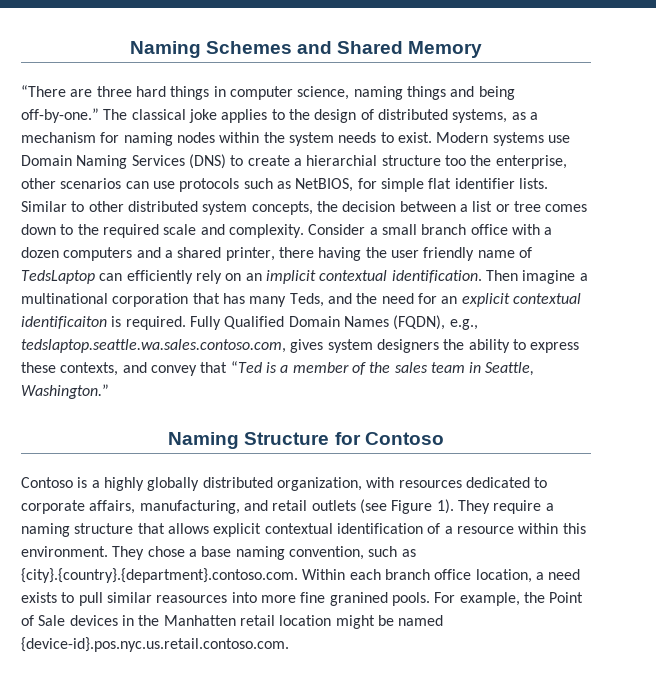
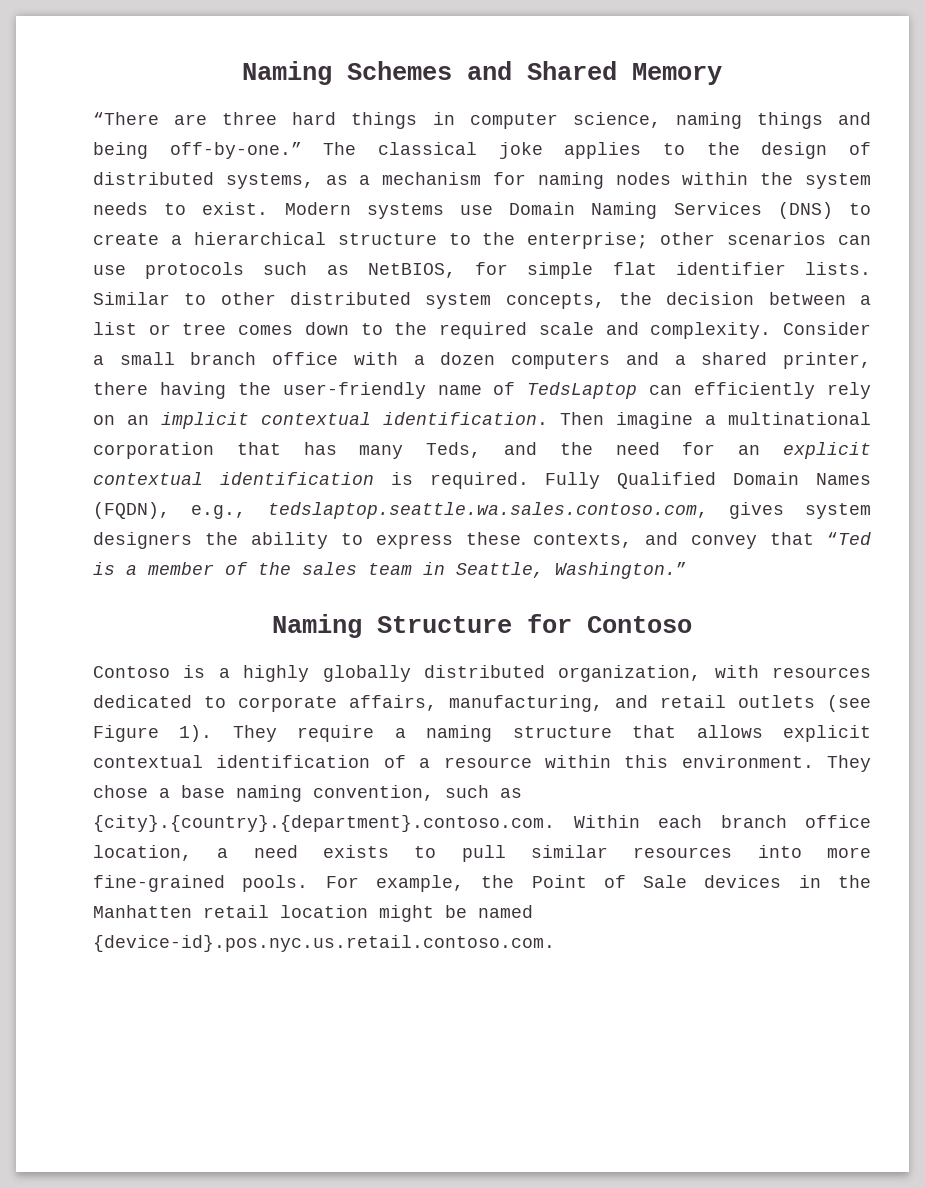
[306,155,567,169] hierarchial structure too the enterprise, -> [193,232,649,249] hierarchical structure to the enterprise;
[390,247,475,261] user friendly -> [282,382,426,399] user-friendly
[21,316,107,329] identificaiton -> [219,472,374,485] identification
[156,595,228,603] reasources -> [633,847,733,858] resources
[300,592,388,606] fine granined -> [93,875,225,892] fine-grained

